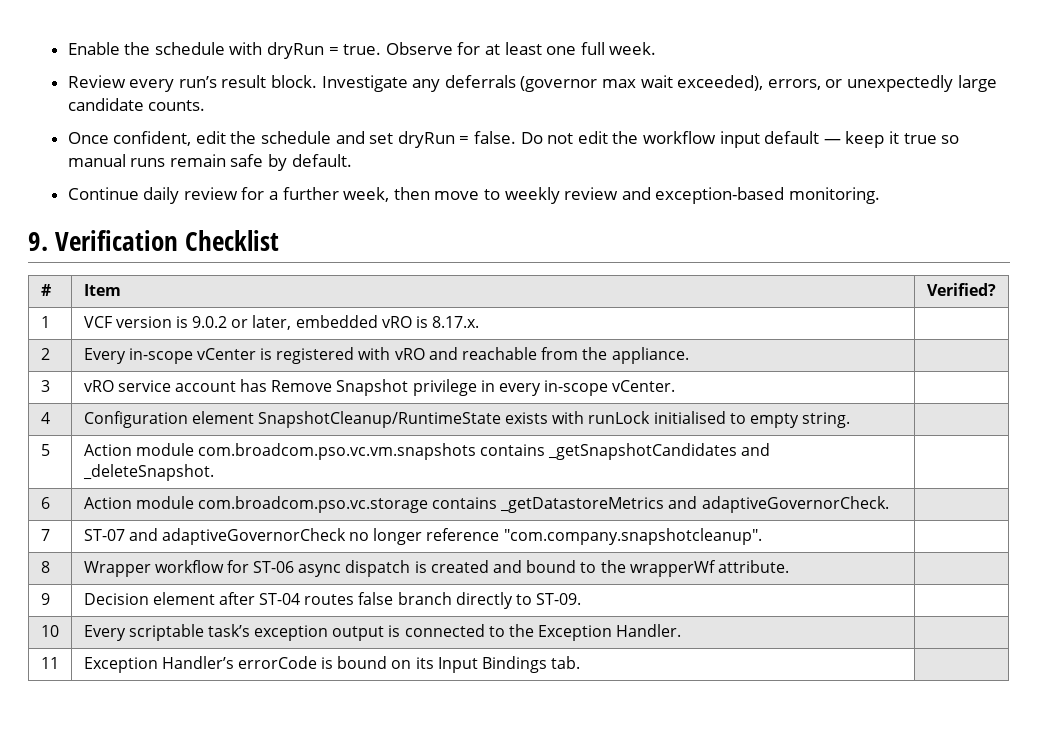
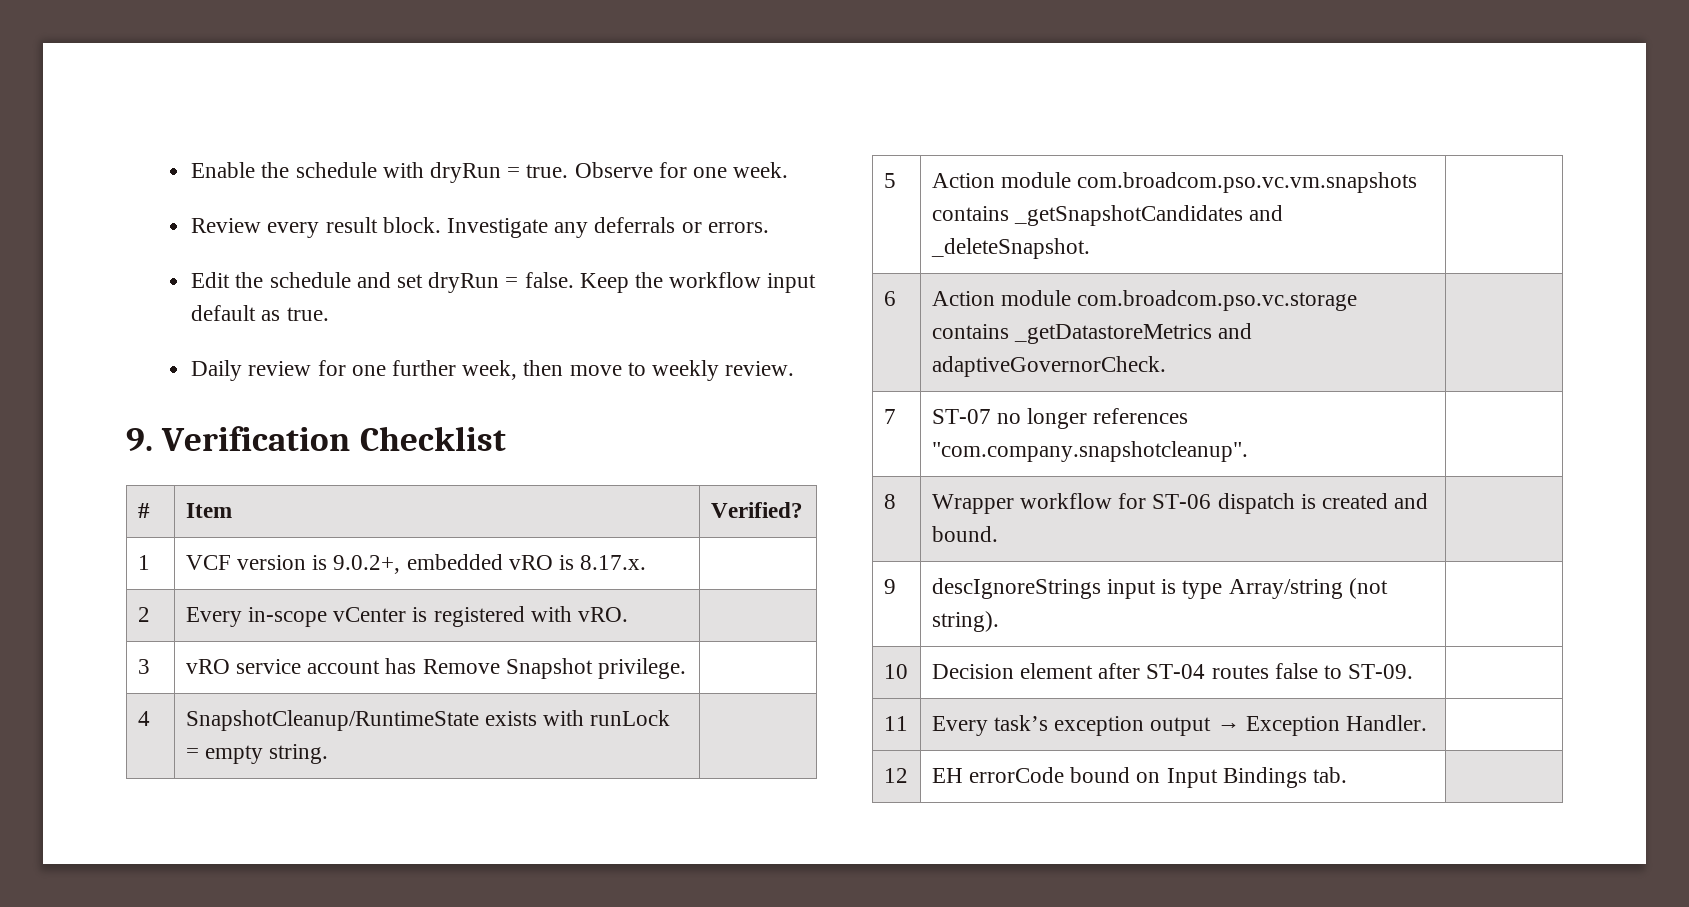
[485,42,605,55] at least one full -> [692,167,727,178] one
[178,76,217,88] run’s -> (320, 230) none
[520,75,997,92] [67,98,206,111] [67,131,226,146] (governor max wait exceeded), errors, or unexpectedly large candidate counts. // Once confident, edit -> [681,222,769,233] [191,272,231,288] or errors. // Edit
[520,131,608,144] Do not edit -> [579,273,629,293] Keep
[823,131,960,148] [67,154,352,171] [67,187,180,204] — keep it true so manual runs remain safe by default. // Continue daily -> [261,307,329,321] [191,360,243,381] as true. // Daily
[269,191,279,200] a -> [351,365,386,376] one
[564,187,880,204] review and exception-based monitoring. -> [725,361,795,376] review.
[192,315,292,330] 9.0.2 or later, -> [333,555,401,574] 9.0.2+,
[394,347,689,364] vRO and reachable from the appliance. -> [578,607,629,622] vRO.
[412,379,676,396] privilege in every in-scope vCenter. -> [598,658,687,679] privilege.
[83,411,254,428] Configuration element -> (150, 718) none
[653,411,746,424] initialised to -> [185,748,199,759] =
[128,528,346,545] and adaptiveGovernorCheck -> (991, 416) none
[426,528,500,541] reference -> [1093,408,1189,424] references
[298,564,342,577] async -> (1212, 501) none
[526,560,789,577] [40,593,50,605] bound to the wrapperWf attribute. | // 9 -> [931,526,998,542] [883,579,896,594] [931,578,1388,599] [931,611,999,632] [883,664,908,679] bound. | // 9 | descIgnoreStrings input is type Array/string (not string). | // 10
[397,592,513,609] branch directly -> (1318, 671) none
[40,625,59,637] [83,624,204,641] 10 | Every scriptable -> [883,716,908,731] [931,716,988,736] 11 | Every
[388,624,682,641] [40,657,59,669] [83,656,334,673] is connected to the Exception Handler. | // 11 | Exception Handler’s errorCode is -> [1216,715,1428,736] [883,768,908,783] [931,767,1065,783] → Exception Handler. | // 12 | EH errorCode
[415,657,434,669] its -> (1161, 777) none

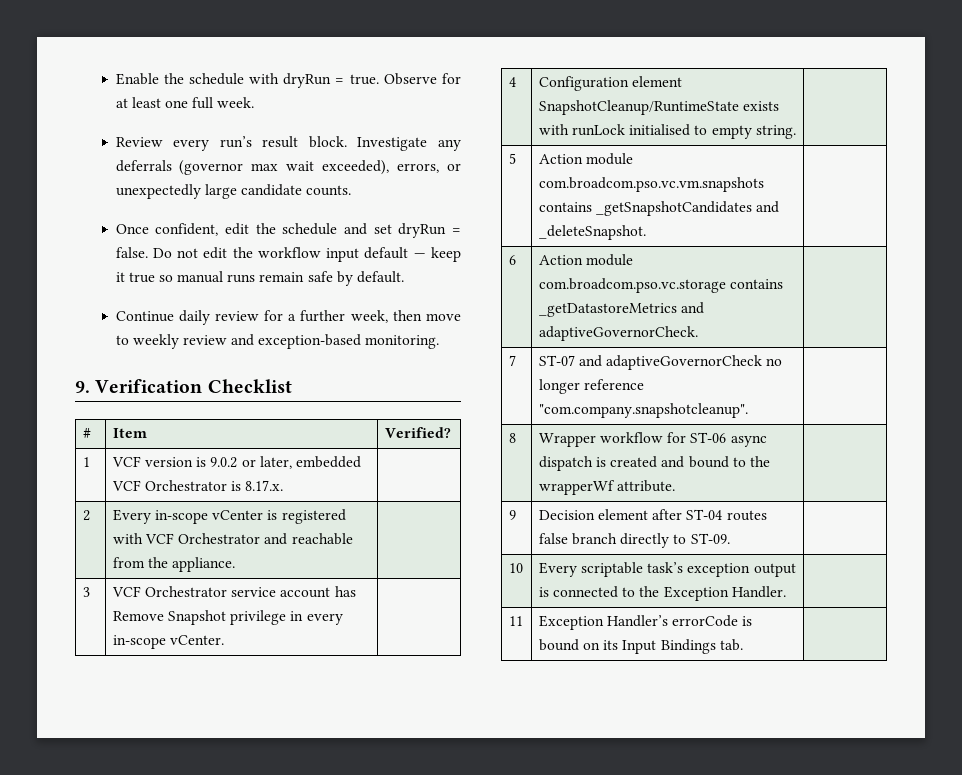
[692,167,727,178] one -> [115,97,214,109] at least one full
(320, 230) none -> [219,136,252,148] run’s
[681,222,769,233] [191,272,231,288] or errors. // Edit -> [179,160,461,175] [115,184,352,199] [115,223,249,236] (governor max wait exceeded), errors, or unexpectedly large candidate counts. // Once confident, edit
[579,273,629,293] Keep -> [152,247,228,259] Do not edit
[261,307,329,321] [191,360,243,381] as true. // Daily -> [413,247,462,262] [115,271,405,286] [115,310,210,325] — keep it true so manual runs remain safe by default. // Continue daily
[351,365,386,376] one -> [288,314,297,321] a
[725,361,795,376] review. -> [182,334,440,349] review and exception-based monitoring.
[333,554,553,574] 9.0.2+, embedded vRO -> [210,456,361,469] [111,480,227,491] 9.0.2 or later, embedded VCF Orchestrator
[578,607,629,622] vRO. -> [144,533,353,545] [112,557,236,572] VCF Orchestrator and reachable from the appliance.
[185,659,230,674] vRO -> [111,586,227,597] VCF Orchestrator
[598,658,687,679] privilege. -> [230,610,343,625] [112,635,224,649] privilege in every in-scope vCenter.
(150, 718) none -> [538,76,682,91] Configuration element
[185,748,199,759] = -> [629,124,708,136] initialised to
(991, 416) none -> [578,355,763,370] and adaptiveGovernorCheck
[1093,408,1189,424] references -> [583,379,644,390] reference
(1212, 501) none -> [730,435,767,447] async
[931,526,998,542] [883,579,896,594] [931,578,1388,599] [931,611,999,632] [883,664,908,679] bound. | // 9 | descIgnoreStrings input is type Array/string (not string). | // 10 -> [688,456,770,468] [538,480,675,495] [508,510,516,520] bound to the wrapperWf attribute. | // 9
(1318, 671) none -> [571,533,670,548] branch directly
[883,716,908,731] [931,716,988,736] 11 | Every -> [508,563,523,573] [538,562,643,577] 10 | Every scriptable
[1216,715,1428,736] [883,768,908,783] [931,767,1065,783] → Exception Handler. | // 12 | EH errorCode -> [538,586,786,601] [508,616,523,626] [538,615,753,630] is connected to the Exception Handler. | // 11 | Exception Handler’s errorCode is
(1161, 777) none -> [603,640,619,650] its

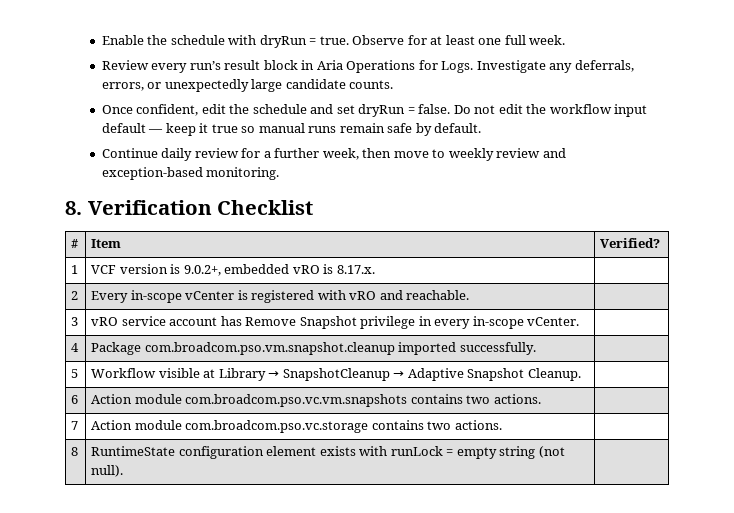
[308,136,461,151] [115,160,390,175] block. Investigate any deferrals (governor max wait exceeded), -> [263,60,634,73] block in Aria Operations for Logs. Investigate any deferrals,
[75,381,90,393] 9. -> [65,201,82,215] 8.
[210,456,361,469] [111,480,227,491] 9.0.2 or later, embedded VCF Orchestrator -> [183,264,320,276] 9.0.2+, embedded vRO
[144,533,353,545] [112,557,236,572] VCF Orchestrator and reachable from the appliance. -> [349,290,470,300] vRO and reachable.
[111,586,227,597] VCF Orchestrator -> [91,317,119,326] vRO
[538,76,682,91] [538,100,779,115] [538,124,796,139] [508,153,516,164] [538,153,633,165] [538,177,764,192] [538,201,780,216] [538,225,646,240] [508,255,516,265] [538,254,633,266] [538,278,783,293] [538,302,704,317] [538,326,698,341] [508,355,516,366] [538,355,783,370] [538,379,644,394] [538,403,748,418] [508,433,516,443] [538,432,767,447] [538,456,770,471] [538,480,675,495] [508,510,516,520] [538,509,767,521] [538,533,730,548] [508,563,523,573] [538,562,796,577] [538,586,786,601] [508,616,523,626] [538,615,753,630] [538,639,743,654] Configuration element SnapshotCleanup/RuntimeState exists with runLock initialised to empty string. | // 5 | Action module com.broadcom.pso.vc.vm.snapshots contains _getSnapshotCandidates and _deleteSnapshot. | // 6 | Action module com.broadcom.pso.vc.storage contains _getDatastoreMetrics and adaptiveGovernorCheck. | // 7 | ST-07 and adaptiveGovernorCheck no longer reference "com.company.snapshotcleanup". | // 8 | Wrapper workflow for ST-06 async dispatch is created and bound to the wrapperWf attribute. | // 9 | Decision element after ST-04 routes false branch directly to ST-09. | // 10 | Every scriptable task’s exception output is connected to the Exception Handler. | // 11 | Exception Handler’s errorCode is bound on its Input Bindings tab. -> [91,342,536,355] [71,369,79,378] [91,368,581,381] [71,395,79,404] [91,394,541,407] [71,421,79,430] [91,420,502,433] [71,447,79,456] [91,446,565,459] [91,465,124,477] Package com.broadcom.pso.vm.snapshot.cleanup imported successfully. | // 5 | Workflow visible at Library → SnapshotCleanup → Adaptive Snapshot Cleanup. | // 6 | Action module com.broadcom.pso.vc.vm.snapshots contains two actions. | // 7 | Action module com.broadcom.pso.vc.storage contains two actions. | // 8 | RuntimeState configuration element exists with runLock = empty string (not null).

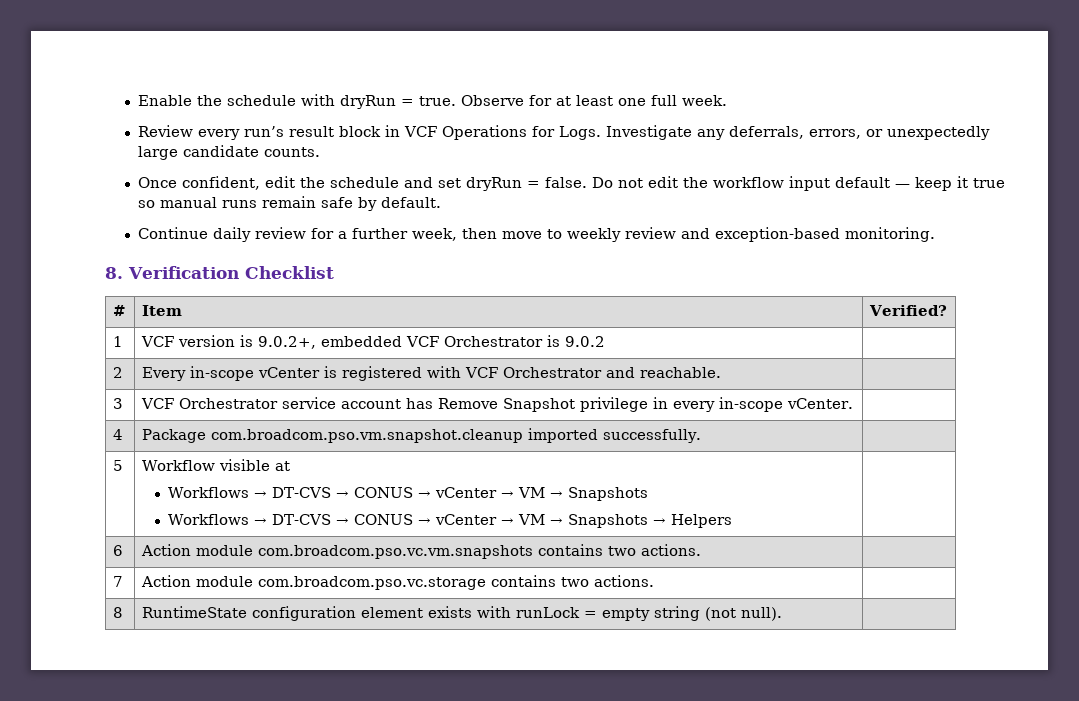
[316,60,343,70] Aria -> [403,126,437,137] VCF
[292,264,375,274] vRO is 8.17.x. -> [405,335,605,347] VCF Orchestrator is 9.0.2
[349,291,377,300] vRO -> [464,367,602,378] VCF Orchestrator
[91,317,119,326] vRO -> [140,398,278,409] VCF Orchestrator
[218,368,581,381] Library → SnapshotCleanup → Adaptive Snapshot Cleanup. -> [167,487,648,501] [167,514,732,528] // Workflows → DT-CVS → CONUS → vCenter → VM → Snapshots // Workflows → DT-CVS → CONUS → vCenter → VM → Snapshots → Helpers

